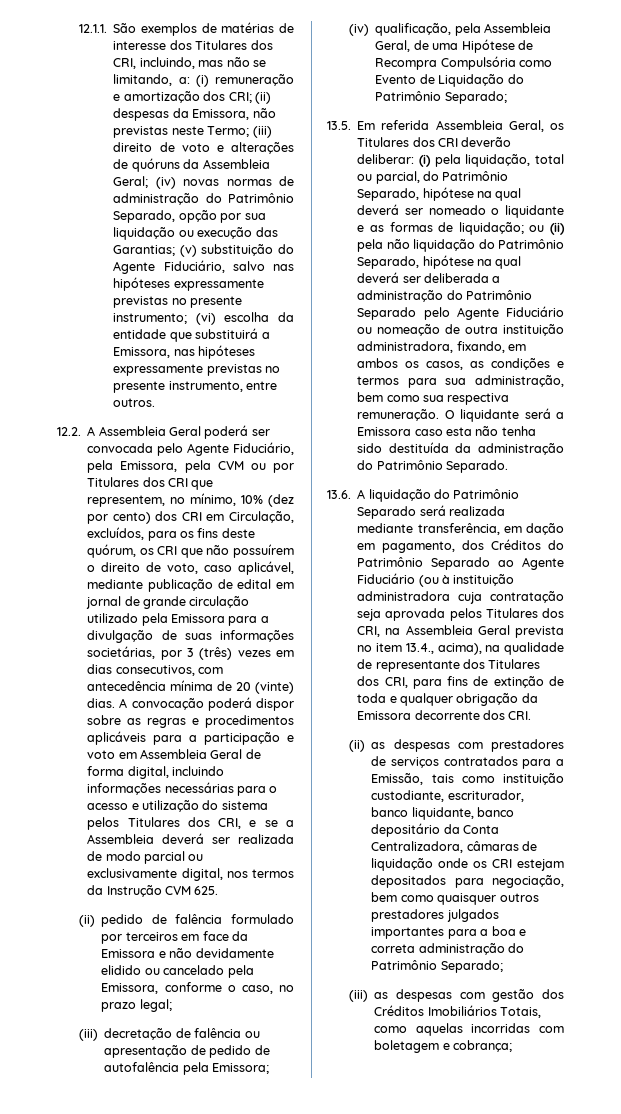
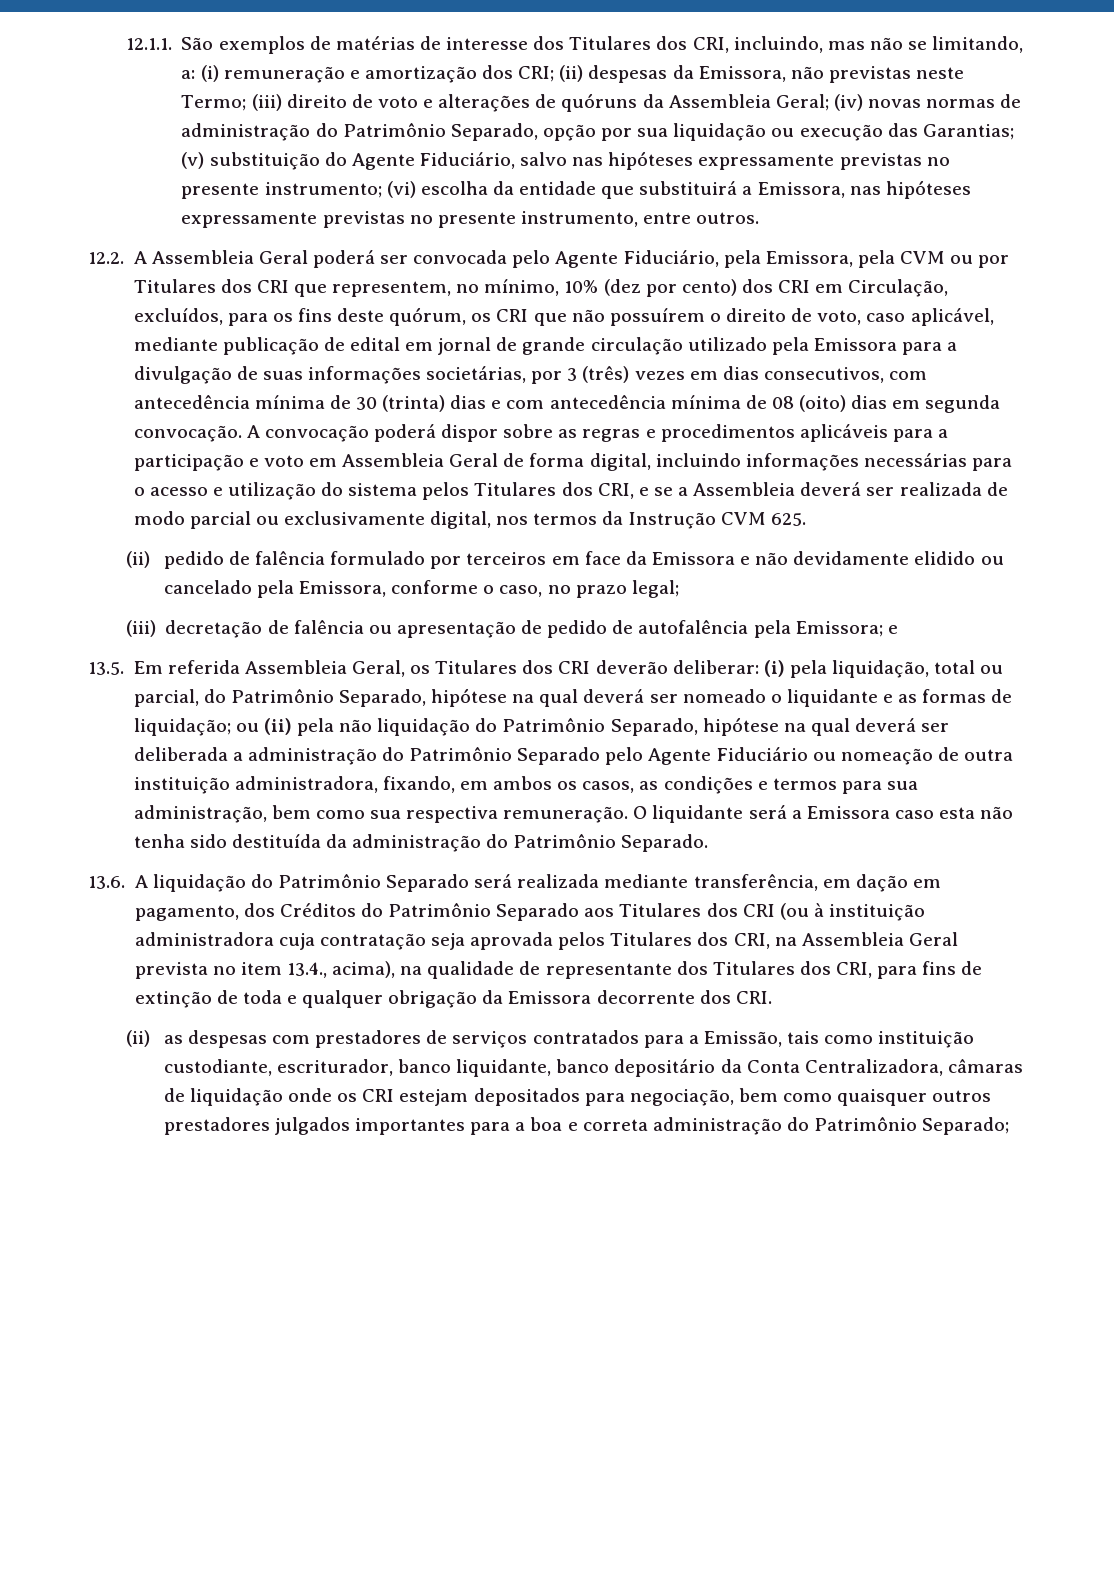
[236,682,294,694] [87,698,116,708] 20 (vinte) dias. -> [355,395,1001,413] [133,425,242,442] 30 (trinta) dias e com antecedência mínima de 08 (oito) dias em segunda convocação.
[349,23,552,36] [375,39,533,53] [375,56,553,70] [375,74,524,87] [375,91,507,104] // (iv) qualificação, pela Assembleia Geral, de uma Hipótese de Recompra Compulsória como Evento de Liquidação do Patrimônio Separado; -> [887,625,898,634] e
[498,557,564,570] [357,573,416,584] ao Agente Fiduciário -> [584,903,775,917] aos Titulares dos CRI
[349,989,564,1002] [374,1005,542,1018] [374,1023,564,1036] [374,1040,513,1053] // (iii) as despesas com gestão dos Créditos Imobiliários Totais, como aquelas incorridas com boletagem e cobrança; -> (1010, 1126) none

